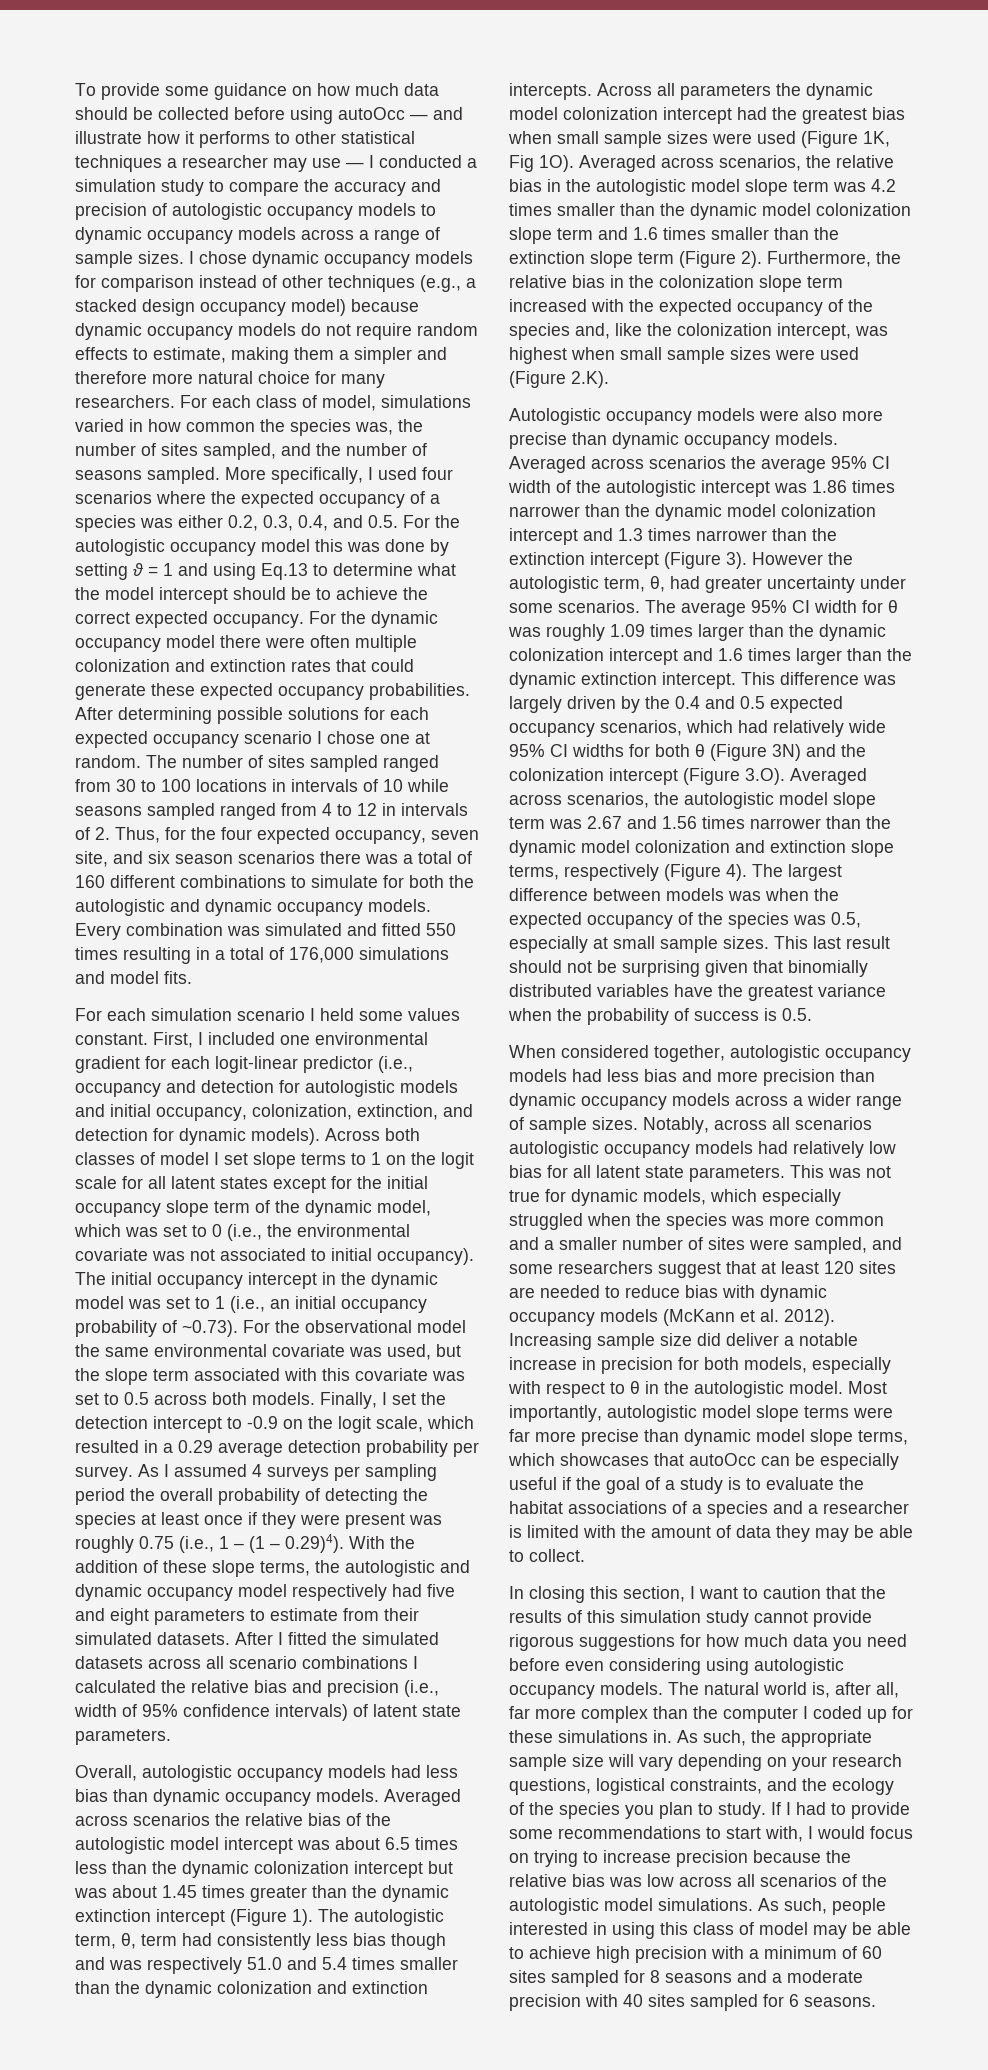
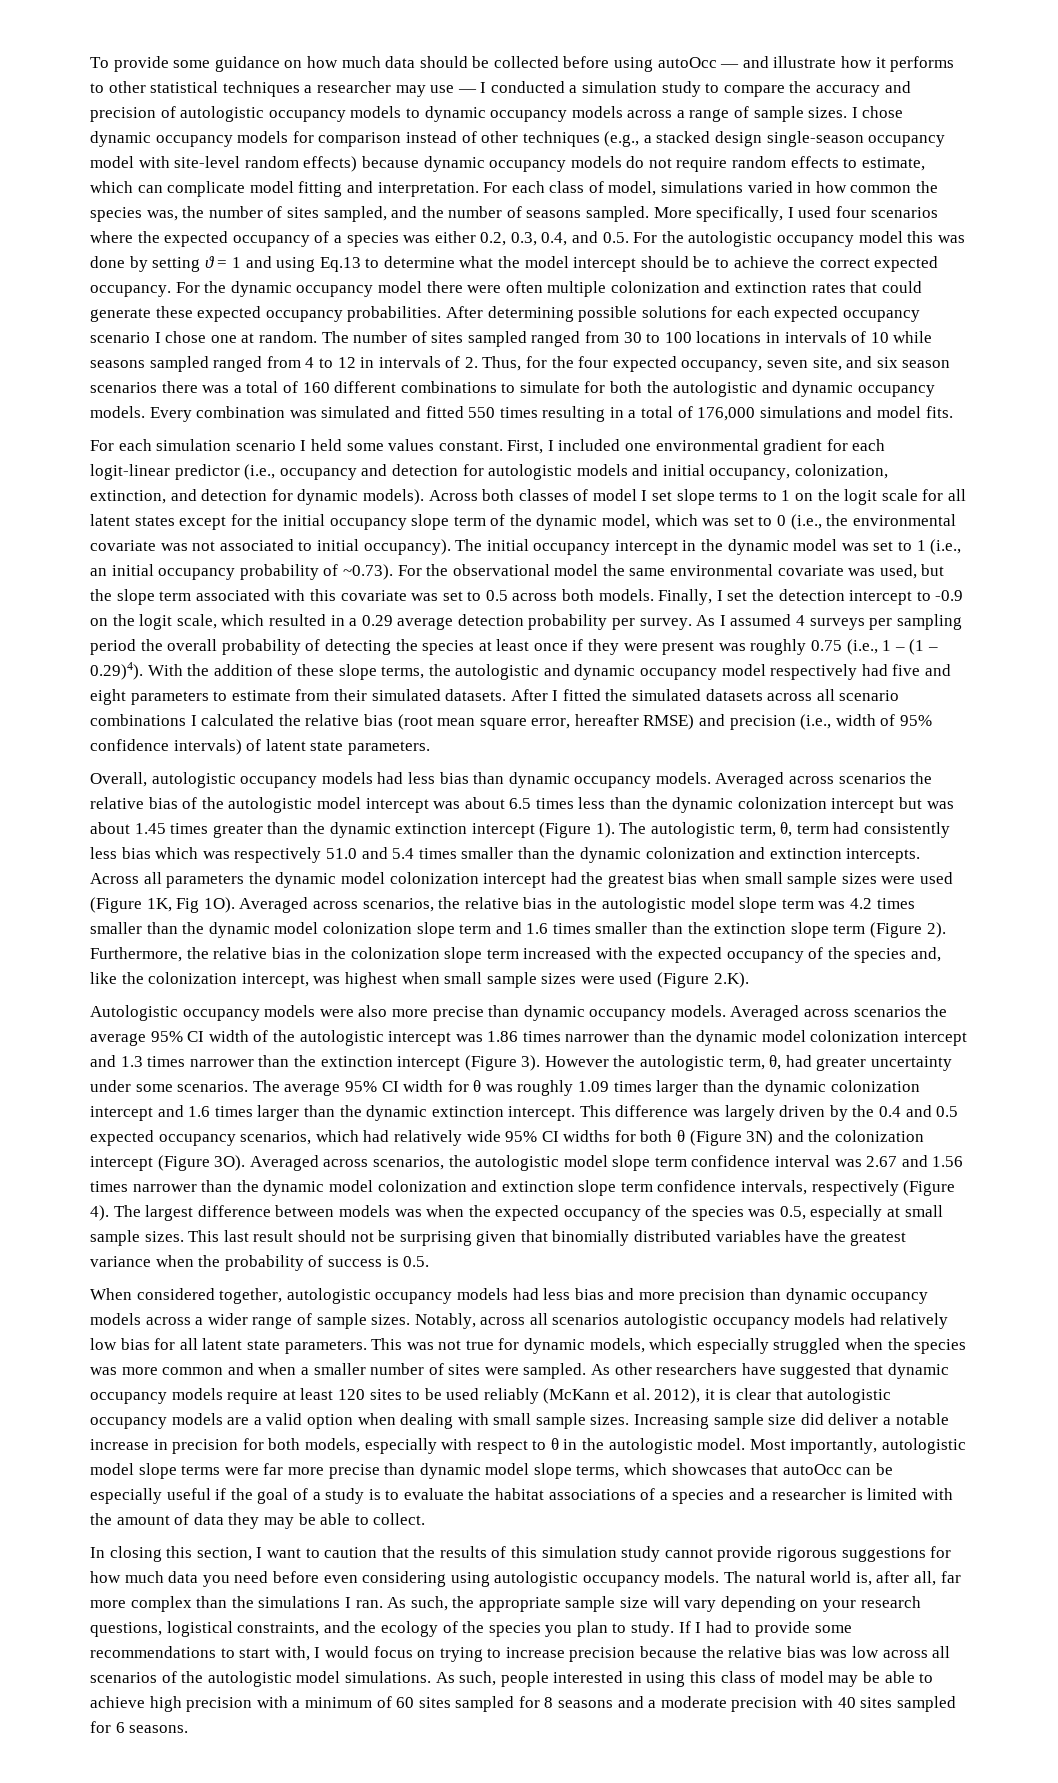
[200,299,346,316] occupancy model) -> [766,131,946,147] [90,156,358,172] single-season occupancy model with site-level random effects)
[231,347,447,364] [75,371,385,388] [75,395,175,408] making them a simpler and therefore more natural choice for many researchers. -> [90,181,479,197] which can complicate model fitting and interpretation.
(287, 1686) none -> [397,714,695,730] (root mean square error, hereafter RMSE)
[391,1933,446,1950] [75,1957,105,1970] though and -> [155,847,199,859] which
[745,768,785,785] 3.O). -> [214,1155,246,1171] 3O).
(545, 823) none -> [691,1155,831,1167] confidence interval
[509,865,559,880] terms, -> [620,1180,808,1195] term confidence intervals,
(539, 1243) none -> [258,1363,297,1375] when
[794,1237,902,1254] [509,1261,896,1278] [509,1285,827,1302] [509,1309,835,1326] sampled, and some researchers suggest that at least 120 sites are needed to reduce bias with dynamic occupancy models (McKann et al. 2012). -> [523,1363,949,1379] [90,1388,892,1404] [90,1413,630,1429] sampled. As other researchers have suggested that dynamic occupancy models require at least 120 sites to be used reliably (McKann et al. 2012), it is clear that autologistic occupancy models are a valid option when dealing with small sample sizes.
[723,1706,913,1723] [509,1730,672,1743] computer I coded up for these simulations in. -> [258,1596,383,1608] simulations I ran.

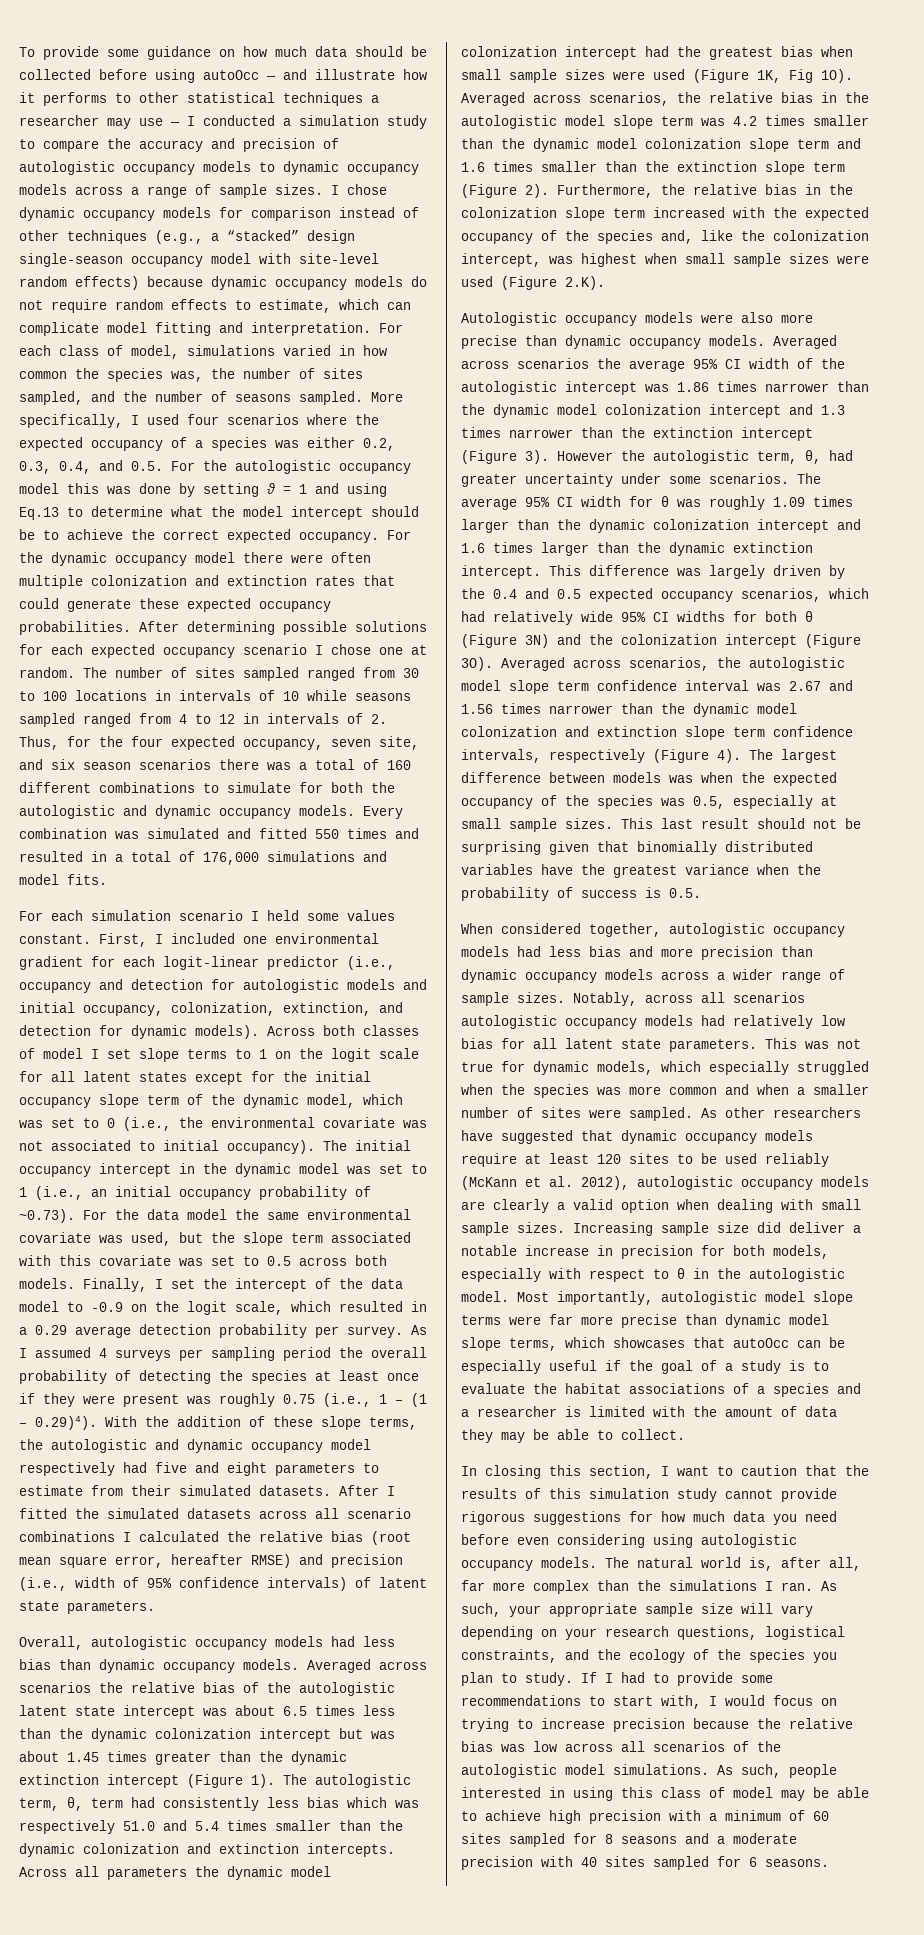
[656,131,711,143] stacked -> [227,230,299,241] “stacked”
[542,406,606,422] resulting -> [395,828,419,839] [19,851,83,862] and resulted
[452,564,550,576] observational -> [147,1209,179,1220] data
[778,589,913,605] detection intercept -> [235,1278,403,1292] [19,1301,59,1312] intercept of the data model
[316,797,361,809] model -> [19,1705,115,1716] latent state
[704,1388,803,1400] it is clear that -> (629, 1183) none
(250, 1421) none -> [493,1199,549,1213] clearly
[452,1596,475,1608] the -> [509,1605,541,1617] your

